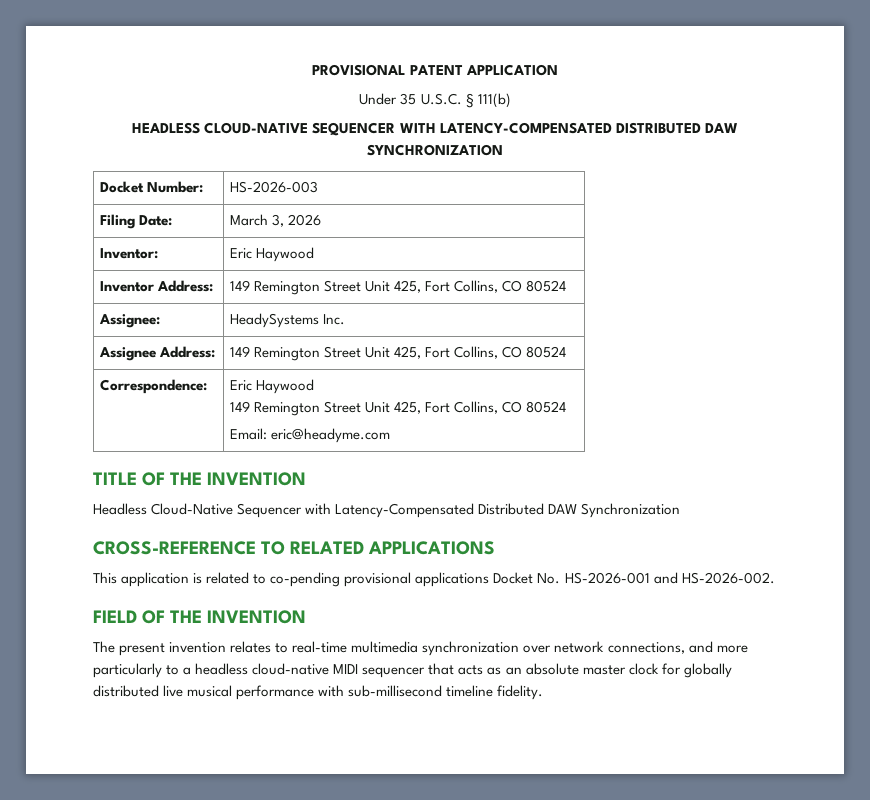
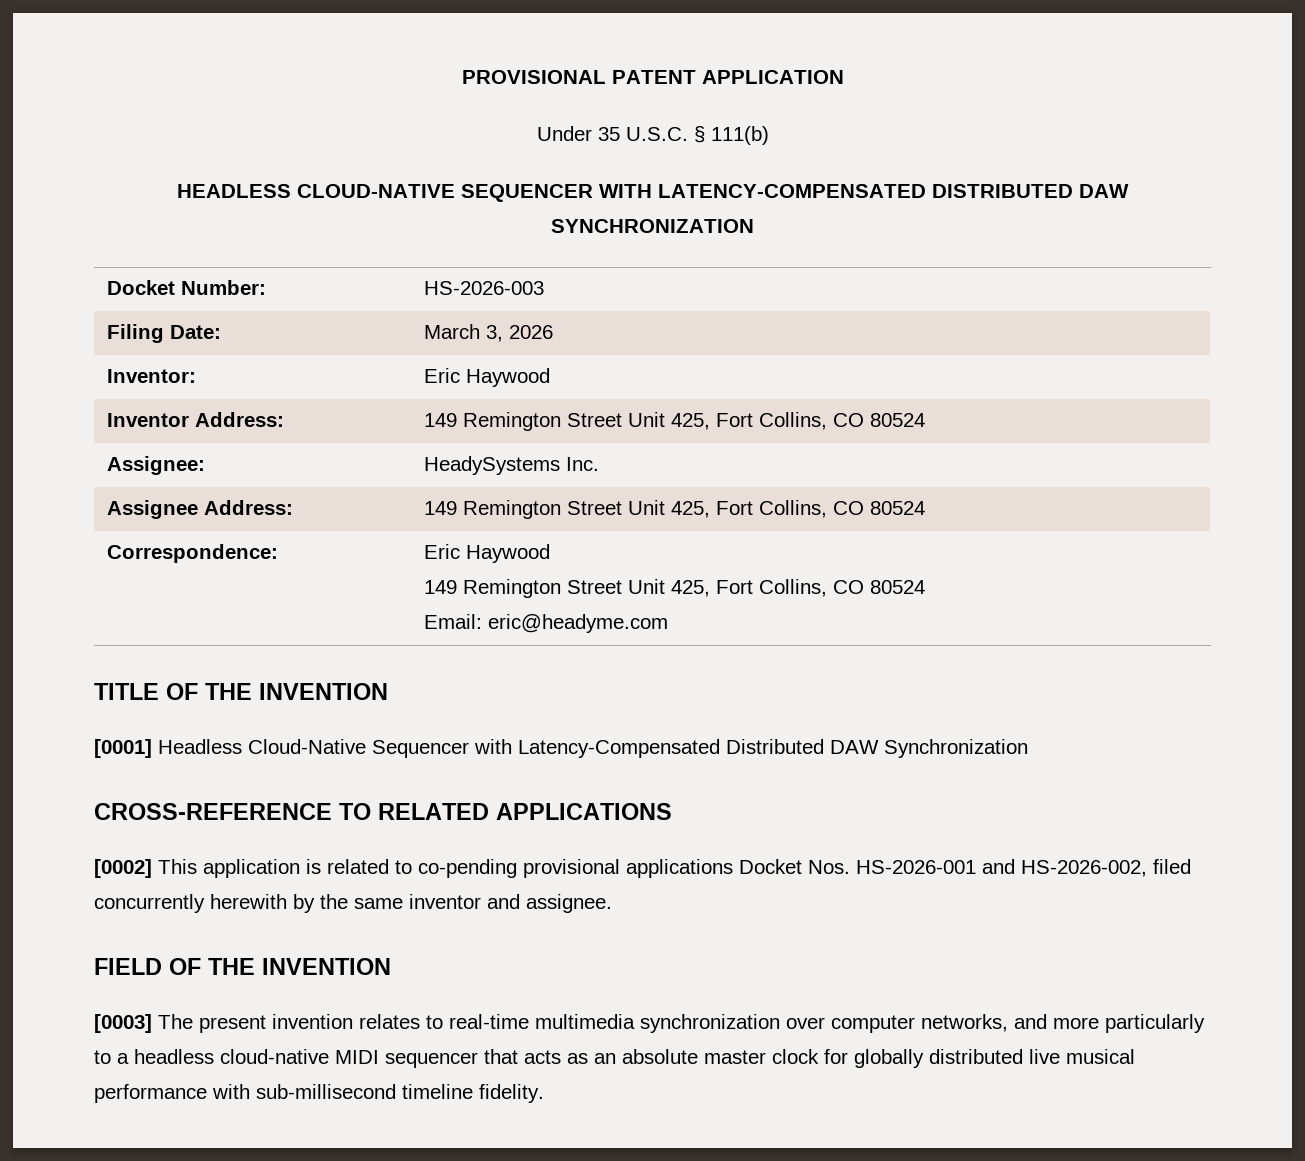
(307, 479) none -> [94,739,152,758] [0001]
(496, 548) none -> [94,859,152,878] [0002]
[537,573,561,584] No. -> [808,860,850,874] Nos.
[681,572,775,584] HS-2026-002. -> [1021,859,1191,877] [94,894,612,913] HS-2026-002, filed concurrently herewith by the same inventor and assignee.
(307, 617) none -> [94,1014,152,1033] [0003]
[554,641,685,654] network connections, -> [831,1014,1008,1033] computer networks,

